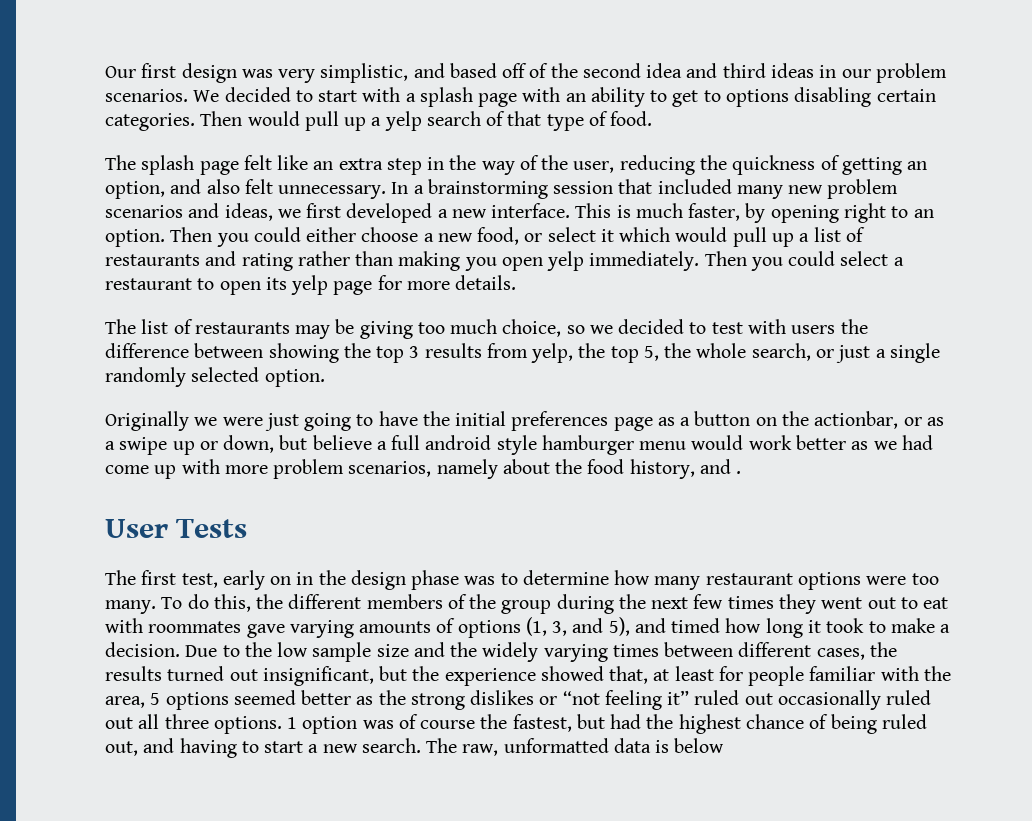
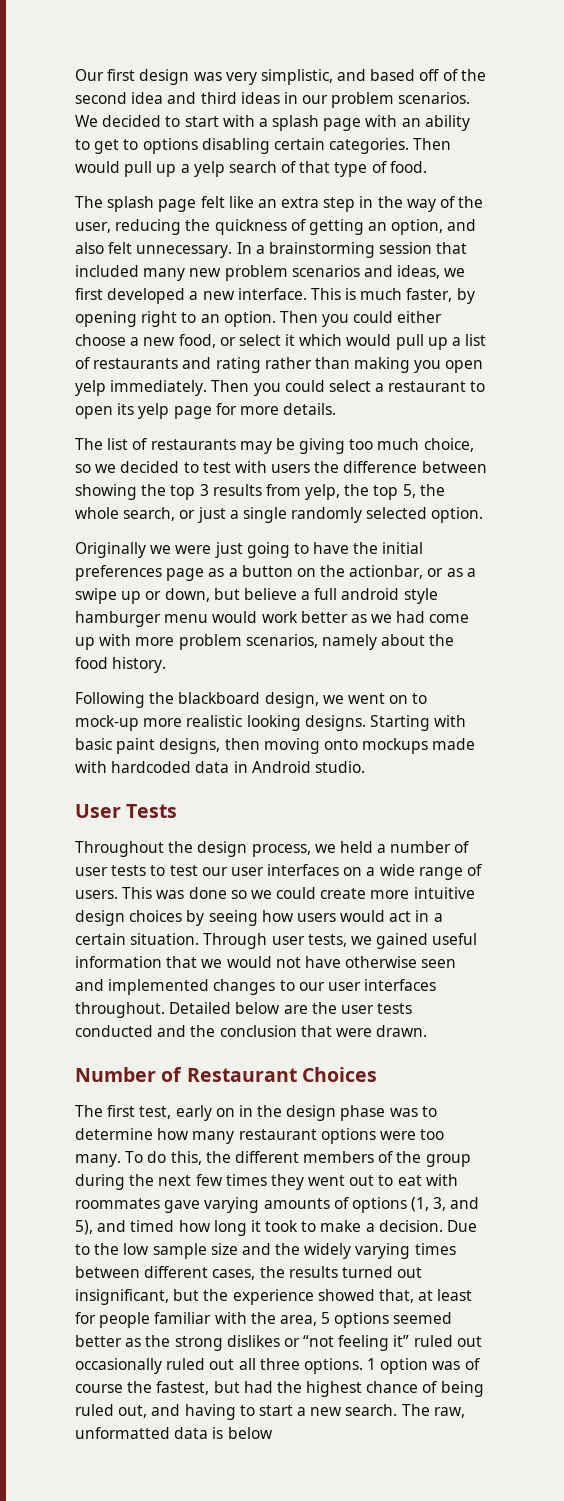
[629,459,742,479] [105,519,248,538] history, and . // User Tests -> [112,657,167,673] [75,692,428,708] [75,715,467,731] [75,738,476,754] [75,761,365,773] [75,804,178,818] [75,841,470,857] [75,864,483,880] [75,887,475,899] [75,910,443,926] [75,933,478,949] [75,956,457,968] [75,979,437,995] [75,1002,413,1018] [75,1025,428,1037] [75,1067,377,1082] history. // Following the blackboard design, we went on to mock-up more realistic looking designs. Starting with basic paint designs, then moving onto mockups made with hardcoded data in Android studio. // User Tests // Throughout the design process, we held a number of user tests to test our user interfaces on a wide range of users. This was done so we could create more intuitive design choices by seeing how users would act in a certain situation. Through user tests, we gained useful information that we would not have otherwise seen and implemented changes to our user interfaces throughout. Detailed below are the user tests conducted and the conclusion that were drawn. // Number of Restaurant Choices

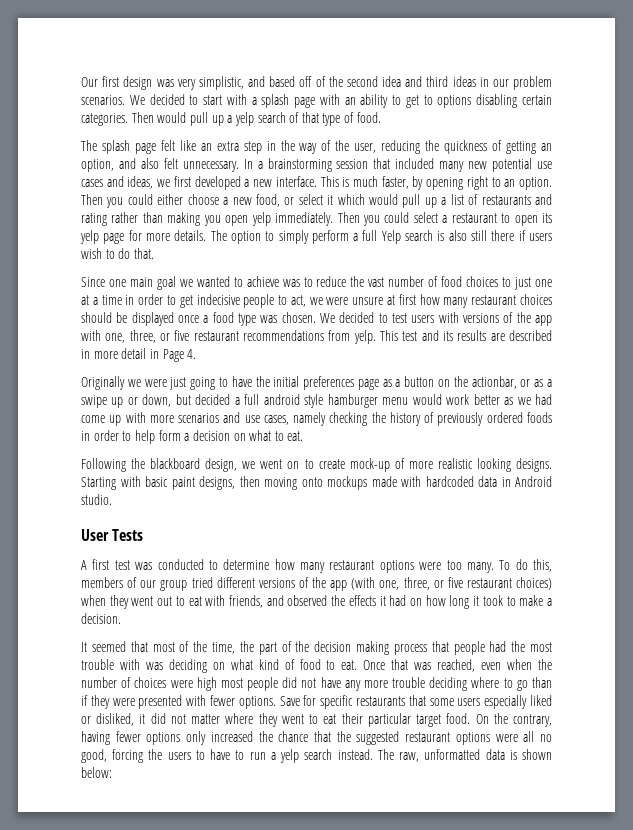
[224,265,360,281] problem scenarios -> [492,158,552,172] [81,179,103,187] potential use cases
[75,438,474,454] [75,461,487,473] [75,484,445,500] [75,507,484,523] // The list of restaurants may be giving too much choice, so we decided to test with users the difference between showing the top 3 results from yelp, the top 5, the whole search, or just a single randomly selected option. -> [210,230,553,244] [81,248,154,259] [81,276,553,290] [81,294,552,308] [81,312,552,326] [81,330,552,344] [81,348,197,362] The option to simply perform a full Yelp search is also still there if users wish to do that. // Since one main goal we wanted to achieve was to reduce the vast number of food choices to just one at a time in order to get indecisive people to act, we were unsure at first how many restaurant choices should be displayed once a food type was chosen. We decided to test users with versions of the app with one, three, or five restaurant recommendations from yelp. This test and its results are described in more detail in Page 4.
[243,588,297,600] believe -> [195,394,231,405] decided
[178,634,455,650] [75,657,167,673] problem scenarios, namely about the food history. -> [178,412,552,426] [81,430,304,444] scenarios and use cases, namely checking the history of previously ordered foods in order to help form a decision on what to eat.
[75,715,139,731] mock-up -> [318,458,405,472] create mock-up of
[75,841,470,857] [75,864,483,880] [75,887,475,899] [75,910,443,926] [75,933,478,949] [75,956,457,968] [75,979,437,995] [75,1002,413,1018] [75,1025,428,1037] [75,1067,377,1082] [75,1105,418,1121] Throughout the design process, we held a number of user tests to test our user interfaces on a wide range of users. This was done so we could create more intuitive design choices by seeing how users would act in a certain situation. Through user tests, we gained useful information that we would not have otherwise seen and implemented changes to our user interfaces throughout. Detailed below are the user tests conducted and the conclusion that were drawn. // Number of Restaurant Choices // The first test, early on in the design phase was -> [81,559,204,570] A first test was conducted
[205,1151,471,1167] [75,1174,267,1190] the different members of the group during the next few times -> [81,577,552,591] [81,595,106,606] members of our group tried different versions of the app (with one, three, or five restaurant choices) when
[75,1197,480,1213] [75,1220,175,1235] roommates gave varying amounts of options (1, 3, and 5), and timed -> [229,595,423,608] friends, and observed the effects it had on
[447,1220,478,1232] [75,1243,456,1259] [75,1266,423,1280] [75,1289,473,1305] [75,1312,453,1328] [75,1335,482,1351] [75,1358,480,1374] [75,1381,484,1397] [75,1404,398,1420] Due to the low sample size and the widely varying times between different cases, the results turned out insignificant, but the experience showed that, at least for people familiar with the area, 5 options seemed better as the strong dislikes or “not feeling it” ruled out occasionally ruled out all three options. 1 option was of course the fastest, but had the highest chance of being ruled out, and having to start a new search. -> [81,641,552,655] [81,659,552,673] [81,677,553,691] [81,695,553,709] [81,713,552,727] [81,731,553,745] [81,749,373,763] // It seemed that most of the time, the part of the decision making process that people had the most trouble with was deciding on what kind of food to eat. Once that was reached, even when the number of choices were high most people did not have any more trouble deciding where to go than if they were presented with fewer options. Save for specific restaurants that some users especially liked or disliked, it did not matter where they went to eat their particular target food. On the contrary, having fewer options only increased the chance that the suggested restaurant options were all no good, forcing the users to have to run a yelp search instead.
[227,1427,273,1439] below -> [522,749,552,760] [81,767,112,778] shown below:

